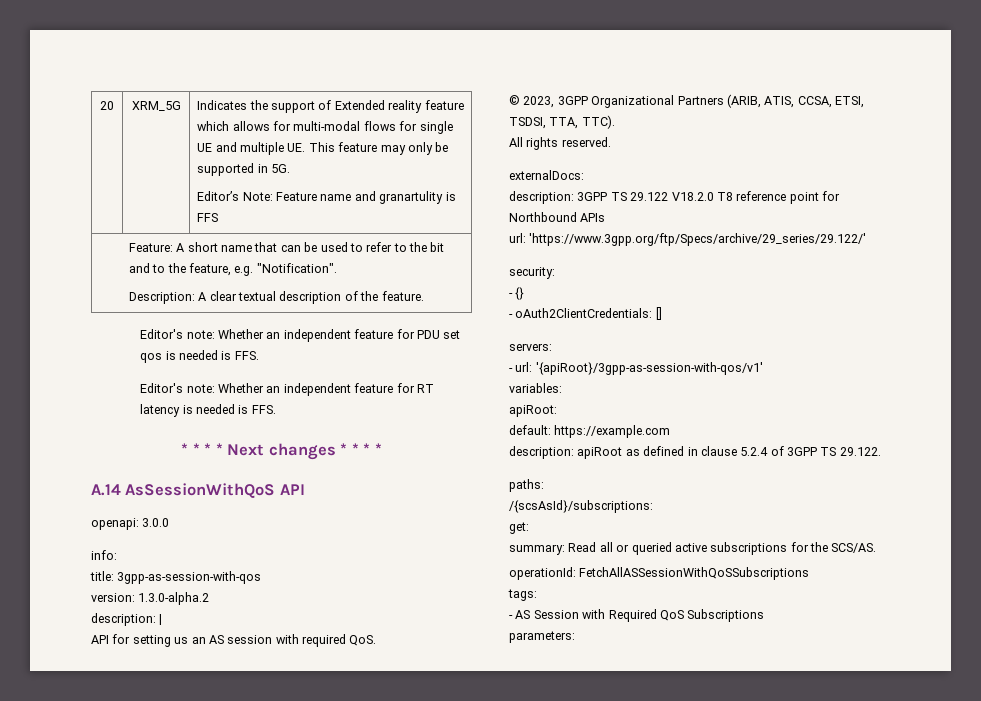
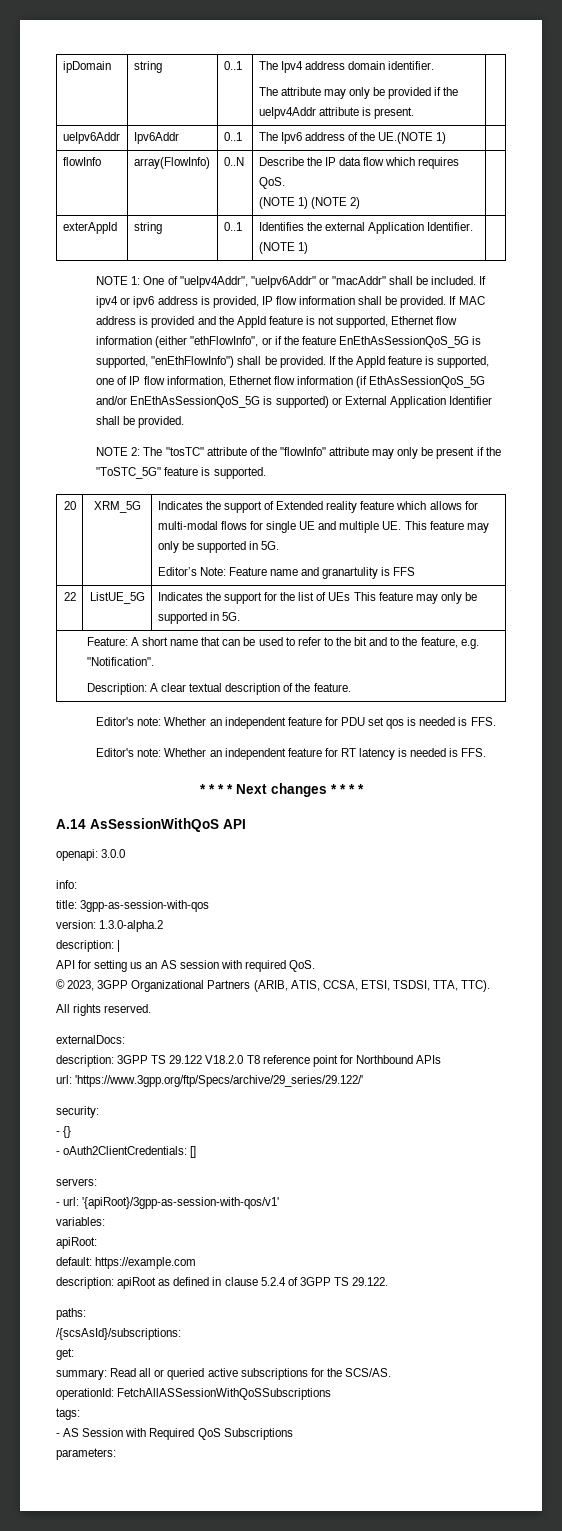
(100, 105) none -> [62,61,111,73] [133,61,162,73] [223,61,242,70] [258,61,435,73] [258,87,459,99] [258,107,415,119] [62,132,120,144] [133,132,179,144] [223,132,242,141] [258,132,447,144] [62,157,101,166] [133,157,210,169] [223,157,244,166] [258,157,460,169] [258,177,285,189] [258,197,361,209] [62,222,117,234] [133,222,162,234] [223,222,242,231] [258,222,474,234] [258,242,308,254] [96,276,487,288] [96,296,485,308] [96,316,458,328] [96,336,482,348] [96,356,490,368] [96,376,486,388] [96,396,492,408] [96,416,185,428] [96,447,501,459] [96,467,266,479] ipDomain | string | 0..1 | The Ipv4 address domain identifier. // The attribute may only be provided if the ueIpv4Addr attribute is present. | // ueIpv6Addr | Ipv6Addr | 0..1 | The Ipv6 address of the UE.(NOTE 1) | // flowInfo | array(FlowInfo) | 0..N | Describe the IP data flow which requires QoS. // (NOTE 1) (NOTE 2) | // exterAppId | string | 0..1 | Identifies the external Application Identifier. (NOTE 1) | // NOTE 1: One of "ueIpv4Addr", "ueIpv6Addr" or "macAddr" shall be included. If ipv4 or ipv6 address is provided, IP flow information shall be provided. If MAC address is provided and the AppId feature is not supported, Ethernet flow information (either "ethFlowInfo", or if the feature EnEthAsSessionQoS_5G is supported, "enEthFlowInfo") shall be provided. If the AppId feature is supported, one of IP flow information, Ethernet flow information (if EthAsSessionQoS_5G and/or EnEthAsSessionQoS_5G is supported) or External Application Identifier shall be provided. // NOTE 2: The "tosTC" attribute of the "flowInfo" attribute may only be present if the "ToSTC_5G" feature is supported. //
(219, 217) none -> [63,592,76,601] [89,592,145,604] [157,592,477,604] [157,612,240,624] // 22 | ListUE_5G | Indicates the support for the list of UEs This feature may only be supported in 5G.

